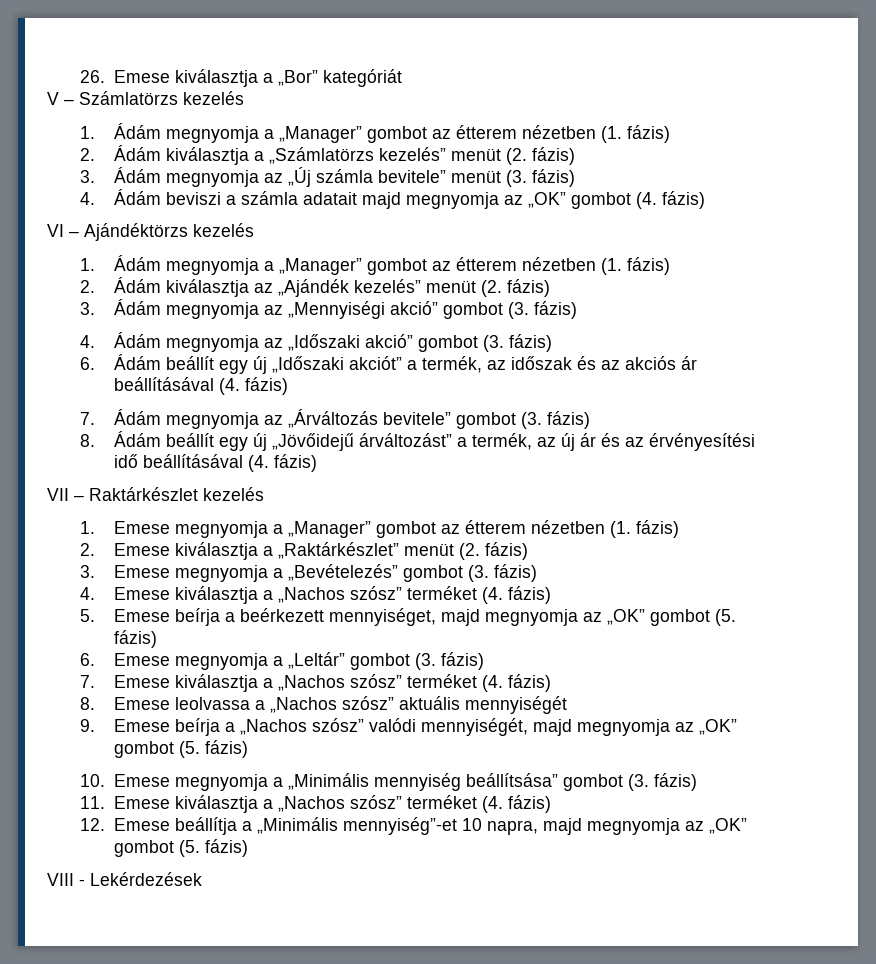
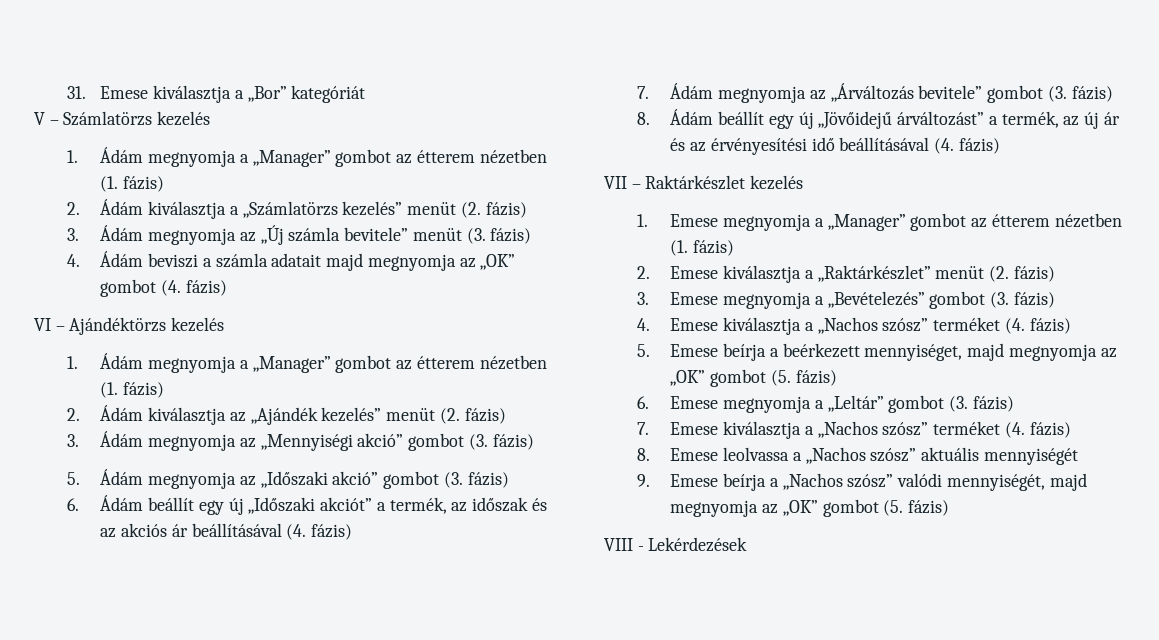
[80,70,106,83] 26. -> [67,86,87,99] 31.
[80,335,96,348] 4. -> [67,472,81,485] 5.
[80,773,698,791] [80,795,552,813] [80,817,748,835] [114,839,249,857] // 10. Emese megnyomja a „Minimális mennyiség beállítsása” gombot (3. fázis) // 11. Emese kiválasztja a „Nachos szósz” terméket (4. fázis) // 12. Emese beállítja a „Minimális mennyiség”-et 10 napra, majd megnyomja az „OK” gombot (5. fázis) -> (950, 508) none

